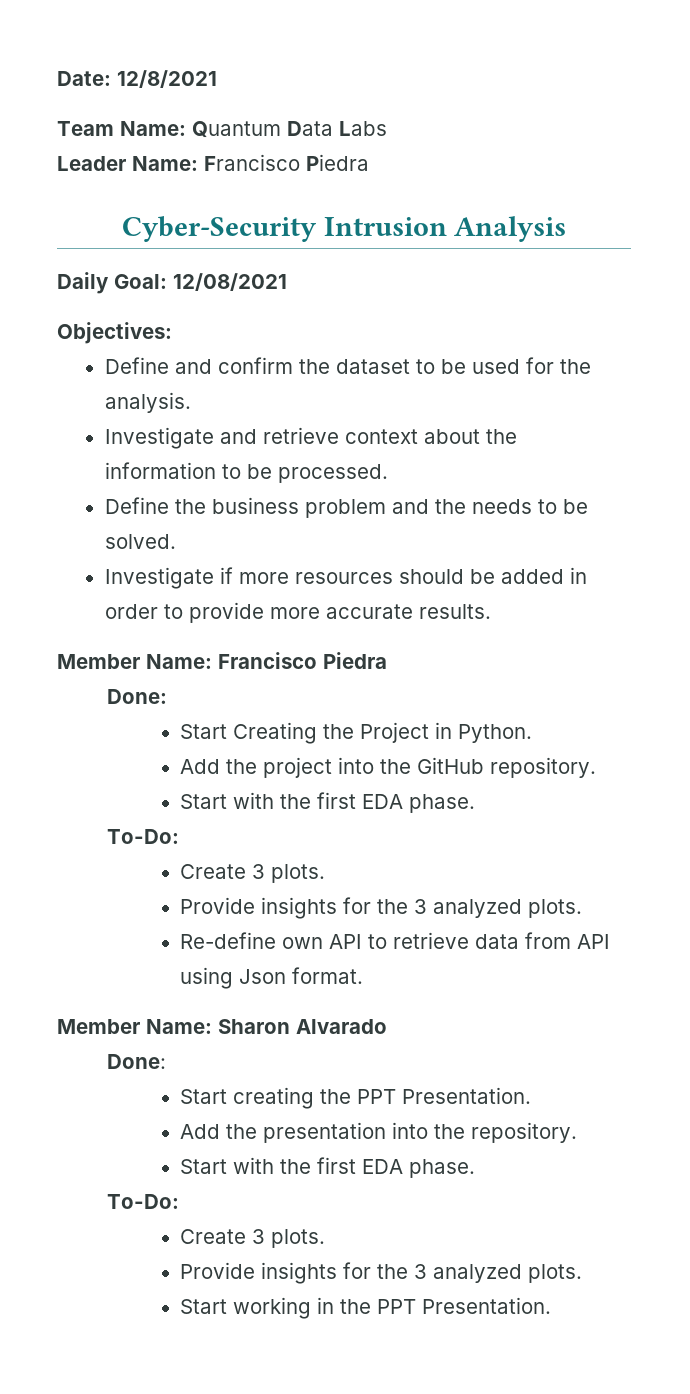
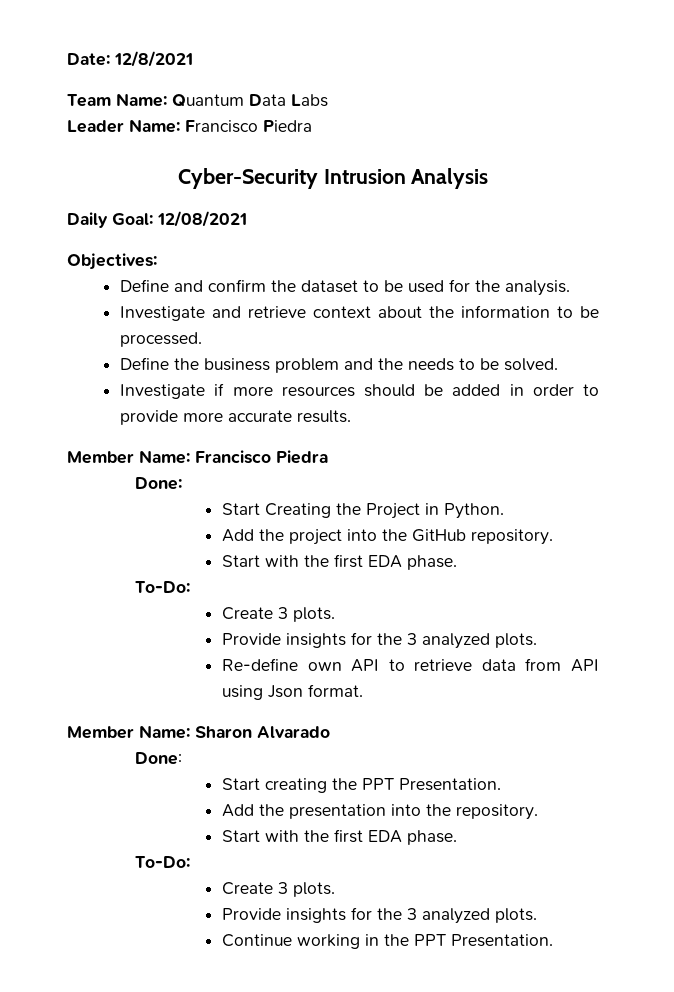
[180,1299,228,1314] Start -> [222,934,293,947] Continue

